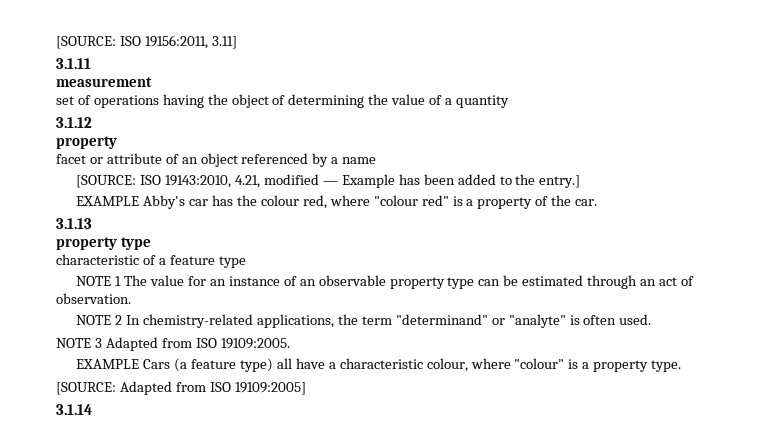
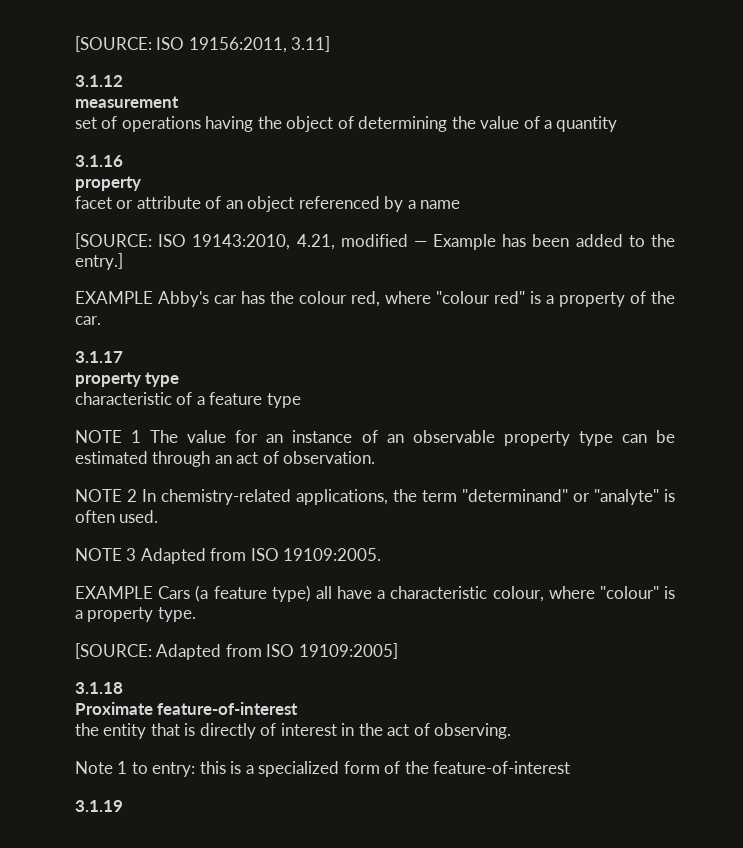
[56,58,91,69] 3.1.11 -> [75,75,123,87] 3.1.12
[56,117,92,128] 3.1.12 -> [75,155,123,167] 3.1.16
[56,218,92,229] 3.1.13 -> [75,351,123,363] 3.1.17
[56,404,92,415] 3.1.14 -> [75,682,123,694] [75,702,299,715] [75,723,512,739] [75,761,571,777] [75,800,123,812] 3.1.18 // Proximate feature-of-interest // the entity that is directly of interest in the act of observing. // Note 1 to entry: this is a specialized form of the feature-of-interest // 3.1.19

